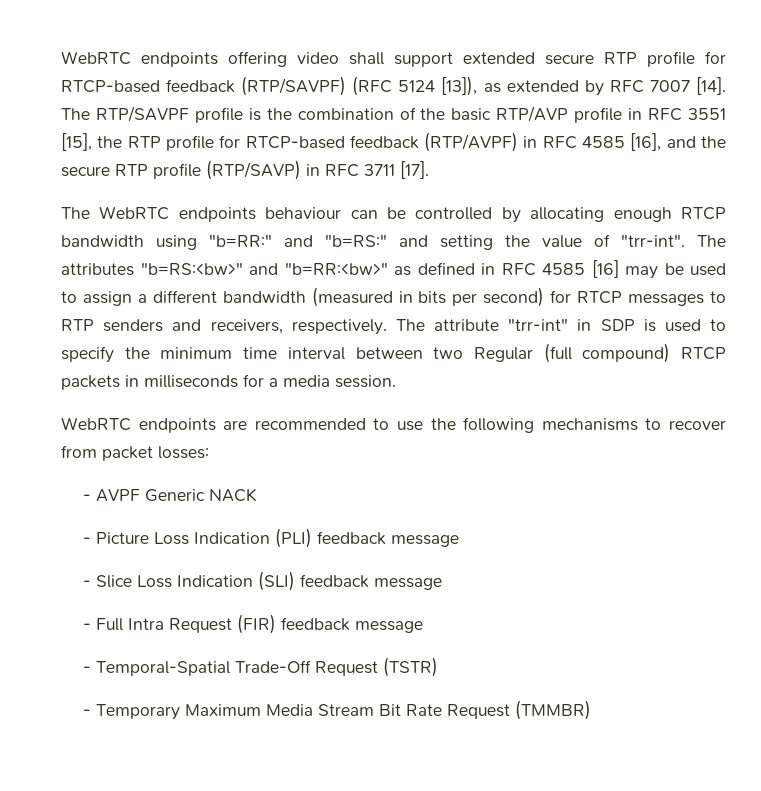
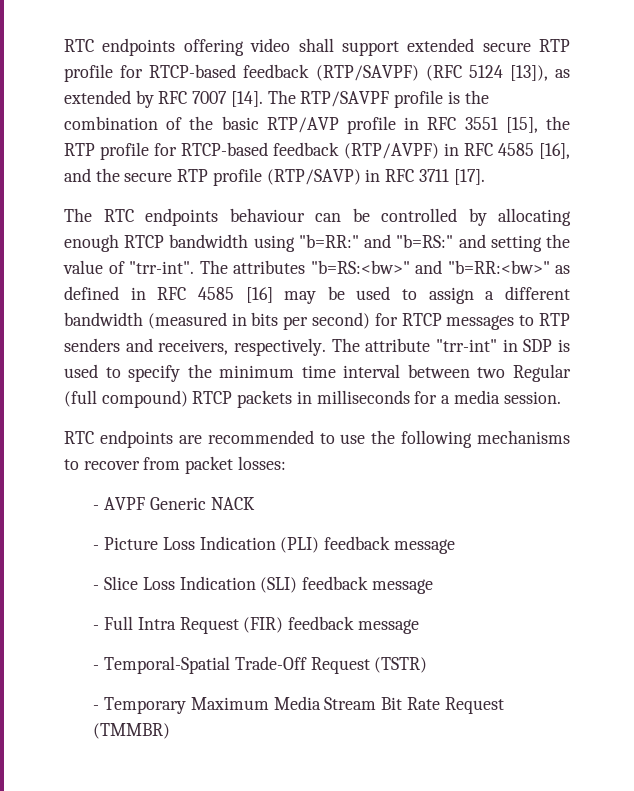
[61,51,131,65] WebRTC -> [64,39,94,52] RTC
[99,206,170,220] WebRTC -> [103,209,134,222] RTC
[61,417,131,431] WebRTC -> [64,431,94,444] RTC

